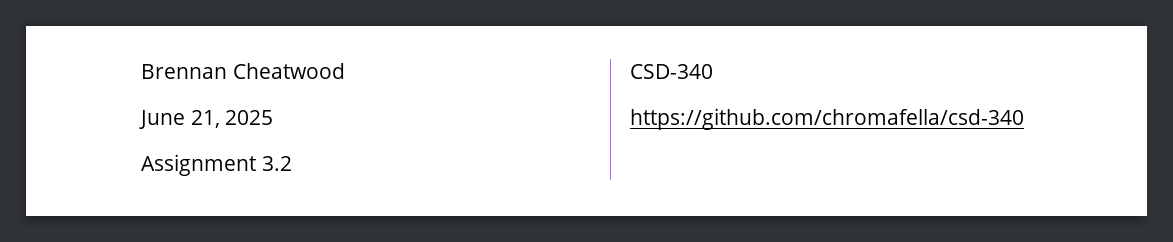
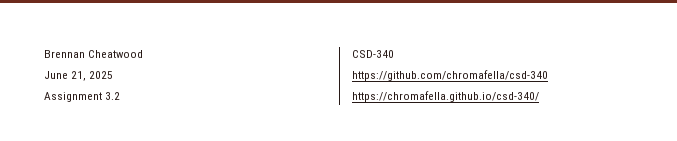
(1024, 119) none -> [352,91,539,102] // https://chromafella.github.io/csd-340/

